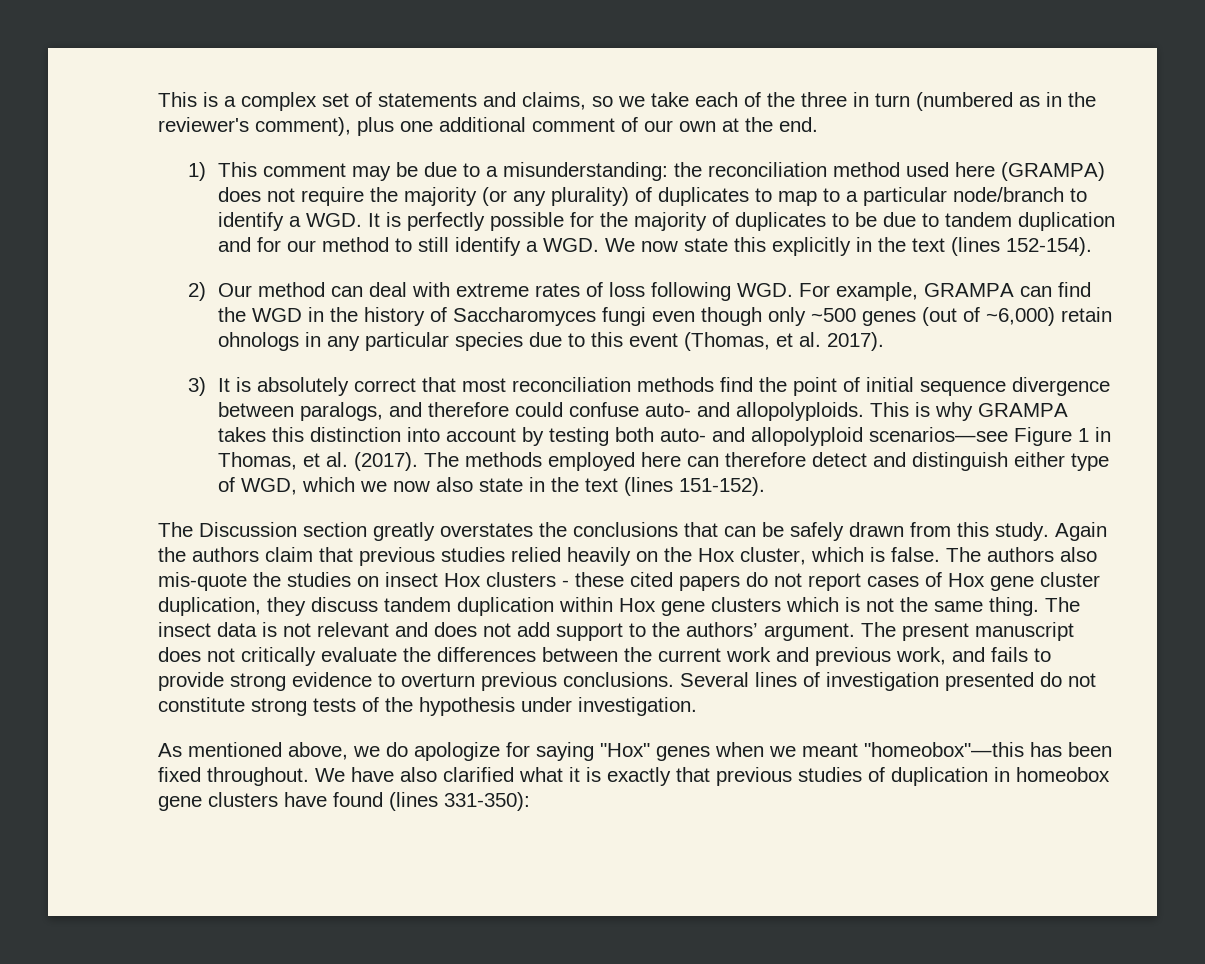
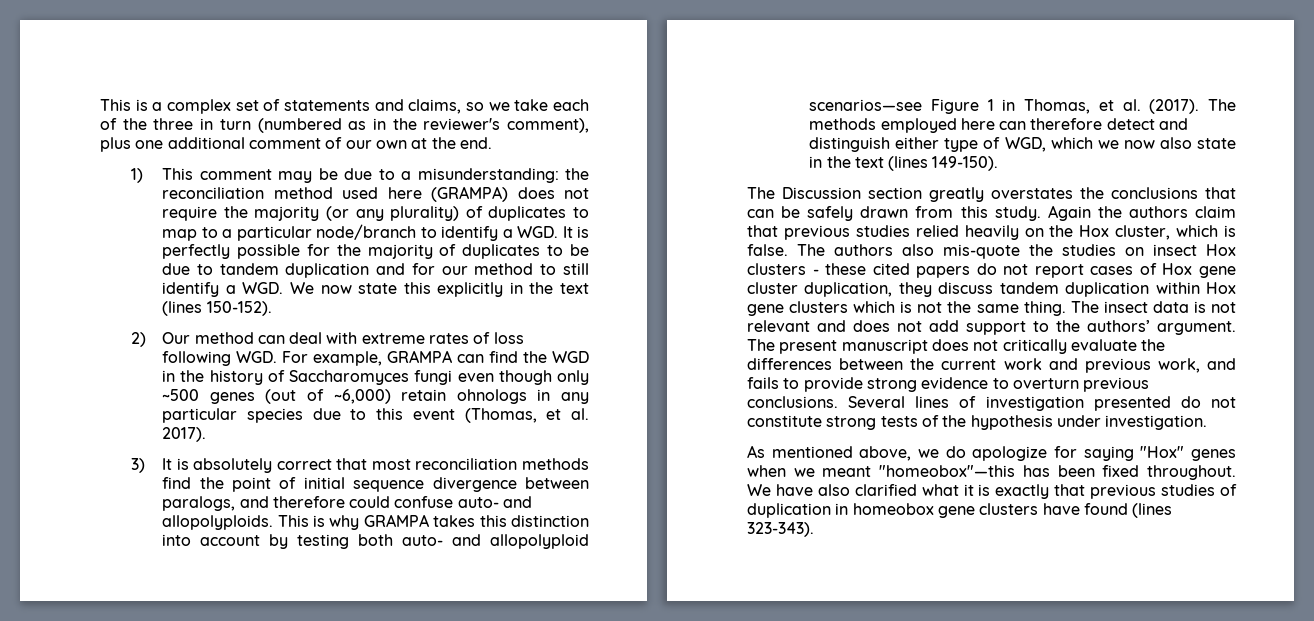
[1005,237,1092,256] 152-154). -> [206,301,272,316] 150-152).
[678,477,765,496] 151-152). -> [932,156,999,171] 149-150).
[444,792,530,811] 331-350): -> [747,522,814,537] 323-343).

